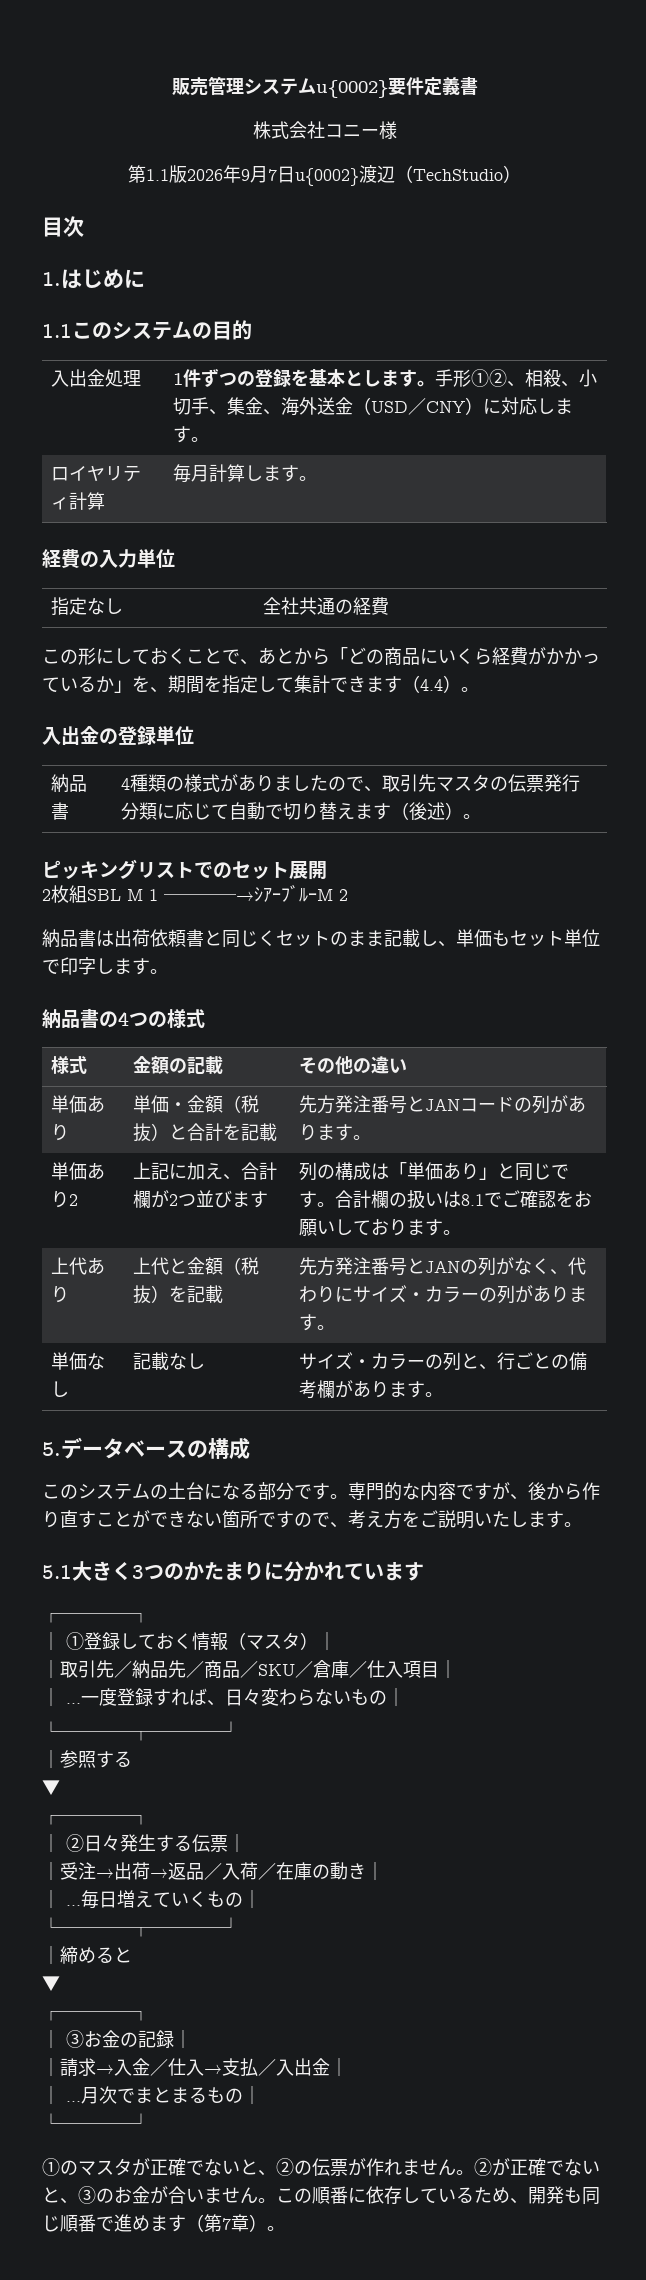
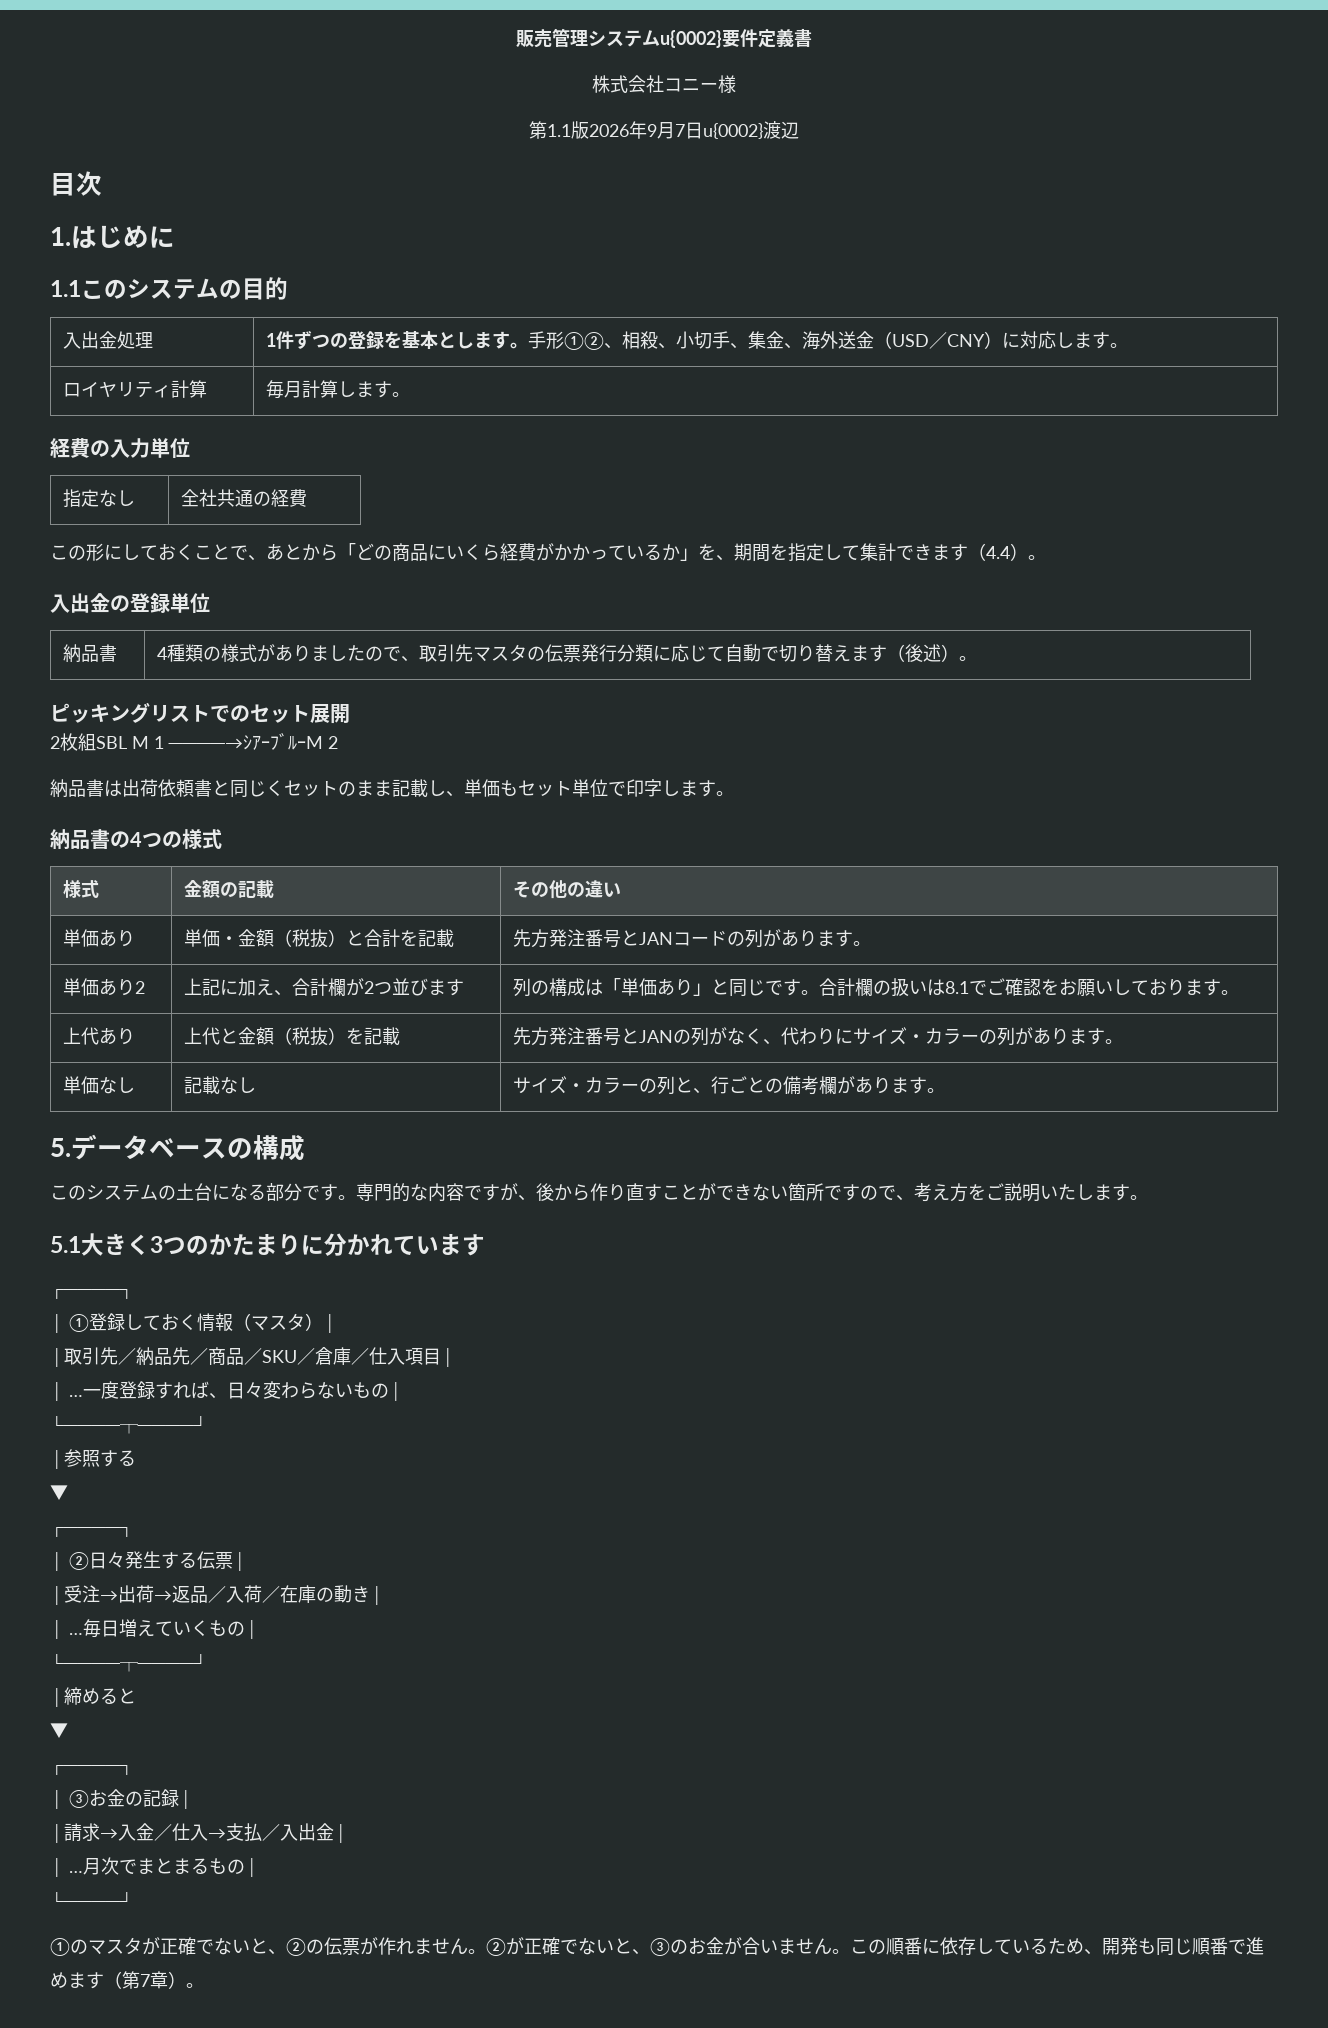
[395,165,521,183] （TechStudio） -> (799, 130) none

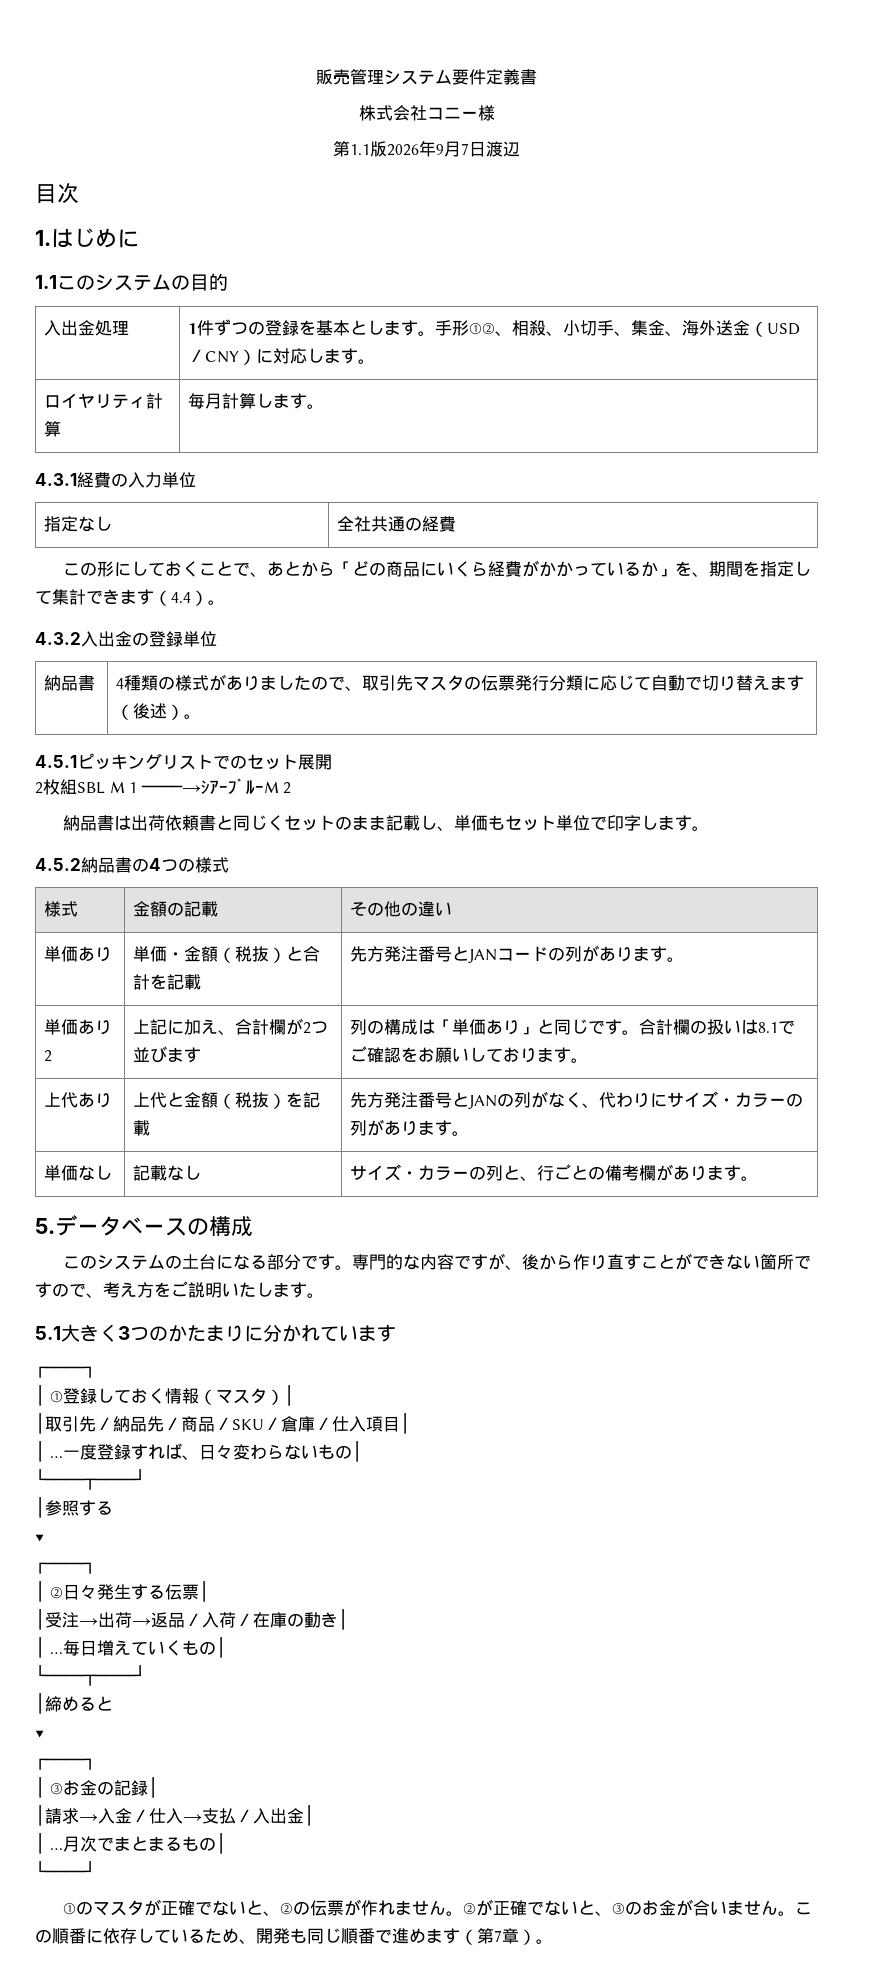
[660,30,722,48] u{0002} -> (452, 77) none
[703,123,763,139] u{0002} -> (486, 149) none
(411, 394) none -> [35,473,77,486] 4.3.1
(1046, 557) none -> [35,632,81,645] 4.3.2
(978, 658) none -> [35,755,77,768] 4.5.1
(734, 793) none -> [35,858,81,871] 4.5.2

